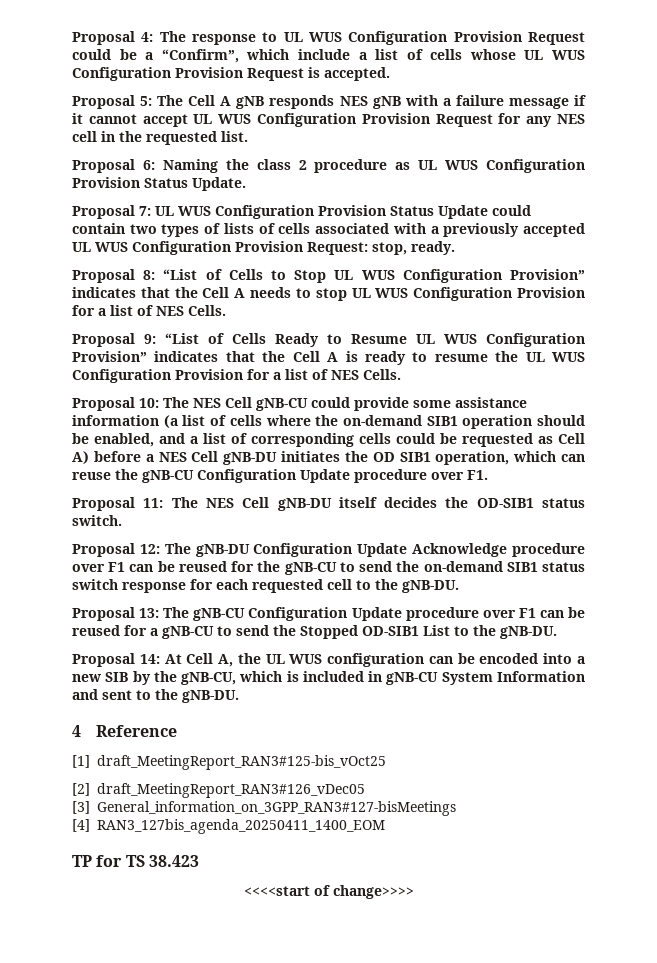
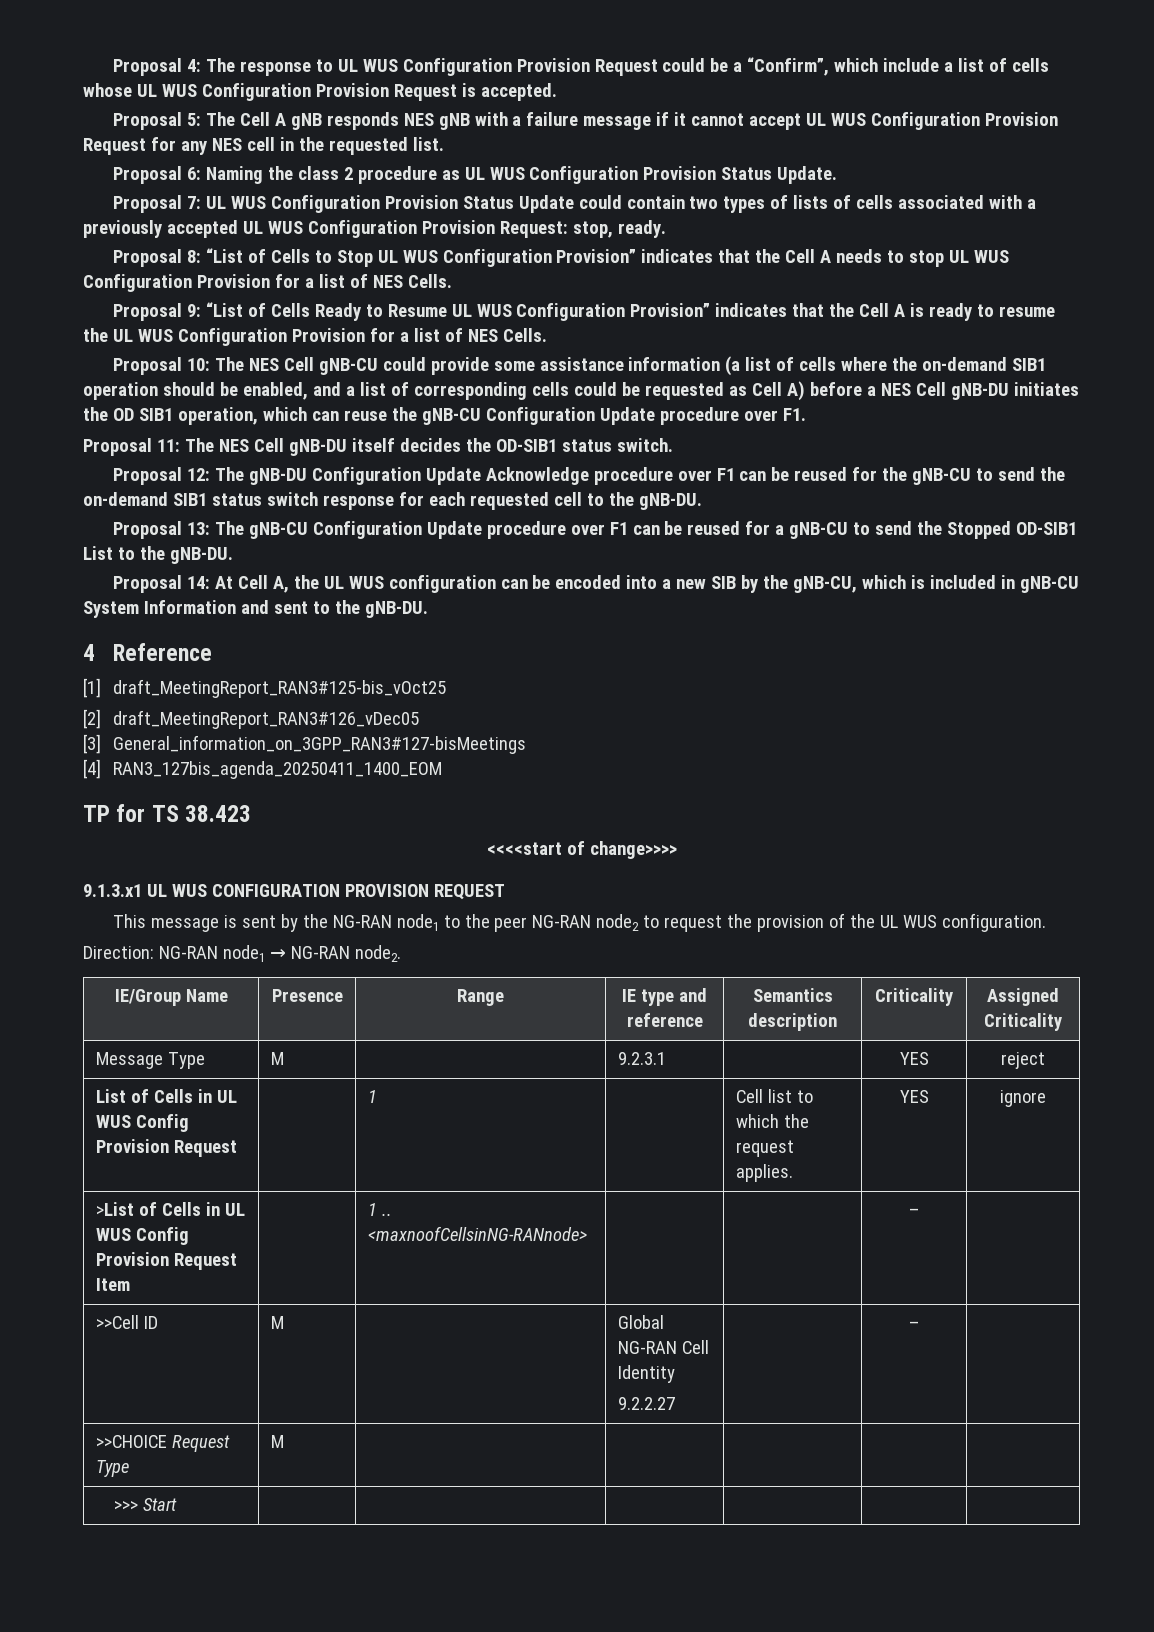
(414, 892) none -> [83,884,505,900] [112,913,1047,932] [83,945,401,962] [114,989,228,1006] [271,989,343,1002] [457,989,504,1006] [622,988,707,1006] [626,1013,703,1027] [752,988,833,1002] [748,1013,837,1031] [875,988,953,1006] [987,988,1059,1006] [984,1013,1062,1031] [95,1052,205,1069] [270,1052,284,1065] [617,1052,666,1065] [899,1052,929,1065] [1001,1052,1045,1069] [95,1089,237,1103] [95,1114,189,1132] [95,1139,237,1157] [367,1090,377,1103] [735,1089,813,1103] [735,1114,809,1128] [735,1140,794,1157] [735,1164,793,1182] [899,1090,929,1103] [1000,1090,1046,1107] [95,1202,245,1216] [95,1227,189,1245] [95,1252,237,1270] [95,1278,130,1291] [367,1203,392,1216] [367,1226,587,1241] [908,1208,920,1216] [95,1315,158,1329] [270,1316,284,1329] [617,1315,664,1329] [617,1340,709,1354] [617,1365,675,1383] [617,1397,675,1410] [908,1321,920,1329] [95,1435,230,1452] [95,1460,129,1477] [270,1435,284,1448] [114,1498,178,1511] // 9.1.3.x1 UL WUS CONFIGURATION PROVISION REQUEST // This message is sent by the NG-RAN node1 to the peer NG-RAN node2 to request the provision of the UL WUS configuration. // Direction: NG-RAN node1 → NG-RAN node2. // IE/Group Name | Presence | Range | IE type and reference | Semantics description | Criticality | Assigned Criticality // Message Type | M | | 9.2.3.1 | | YES | reject // List of Cells in UL WUS Config Provision Request | | 1 | | Cell list to which the request applies. | YES | ignore // >List of Cells in UL WUS Config Provision Request Item | | 1 .. <maxnoofCellsinNG-RANnode> | | | – | // >>Cell ID | M | | Global NG-RAN Cell Identity // 9.2.2.27 | | – | // >>CHOICE Request Type | M | | | | | // >>> Start | | | | | |

